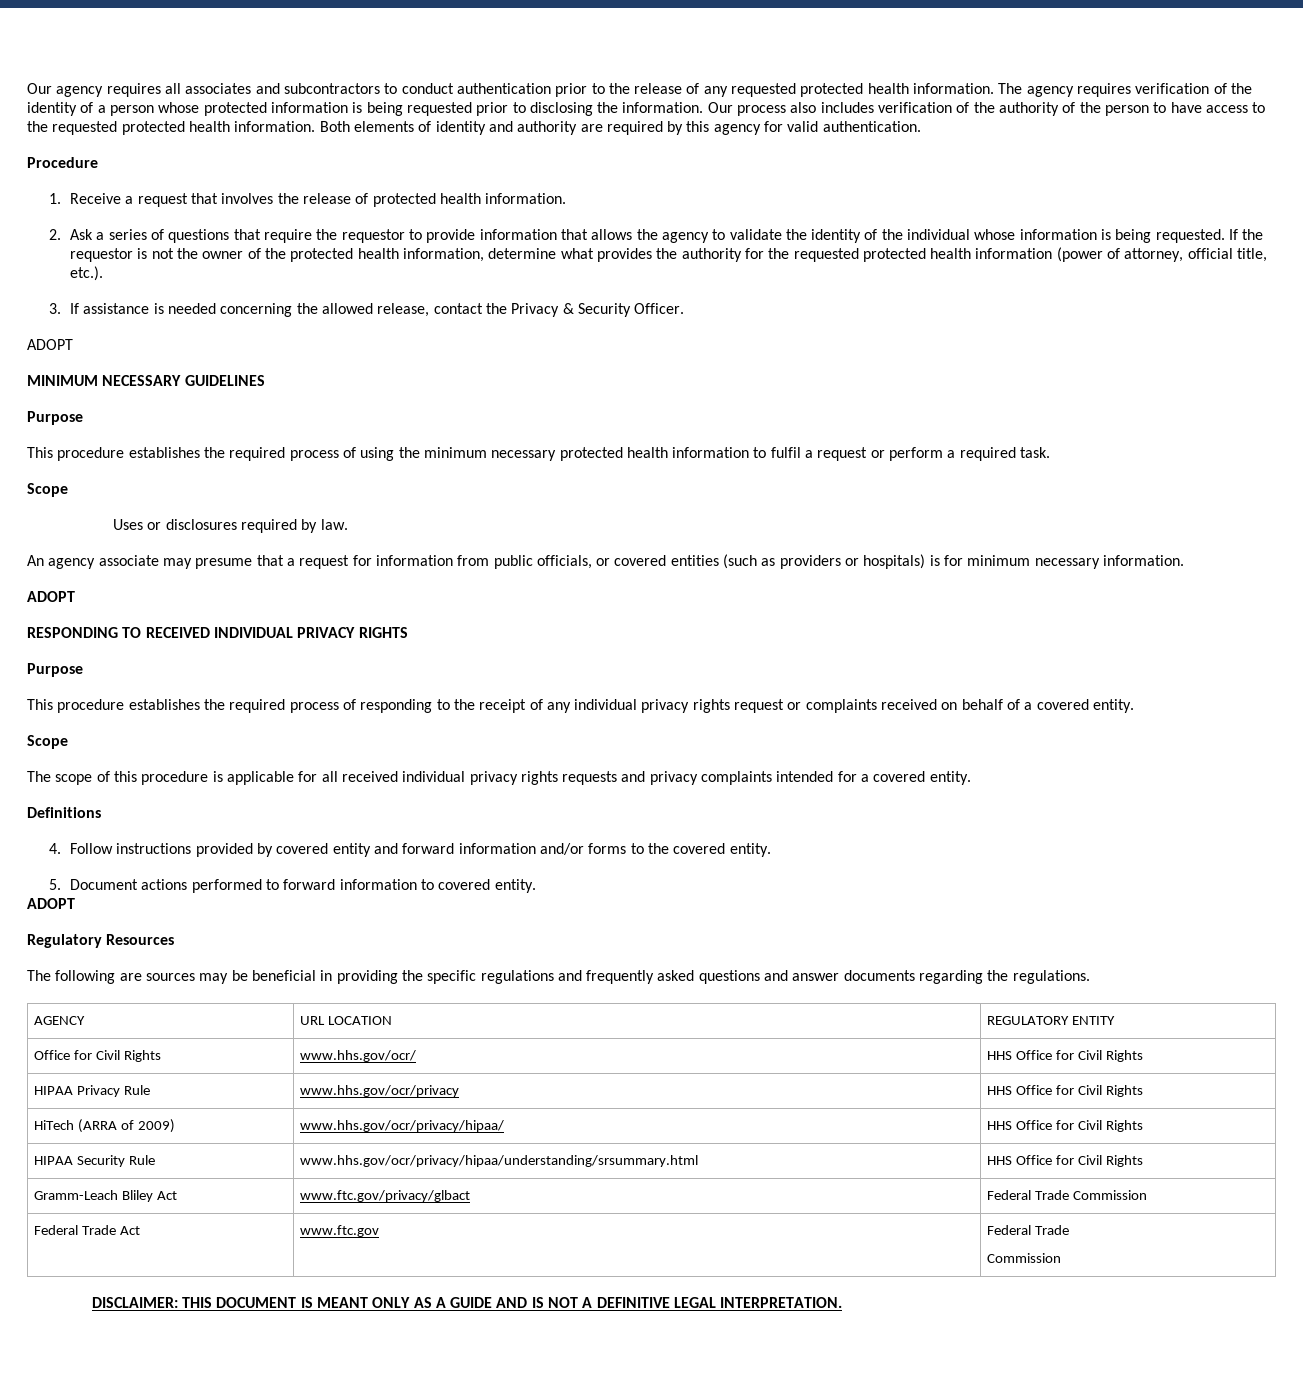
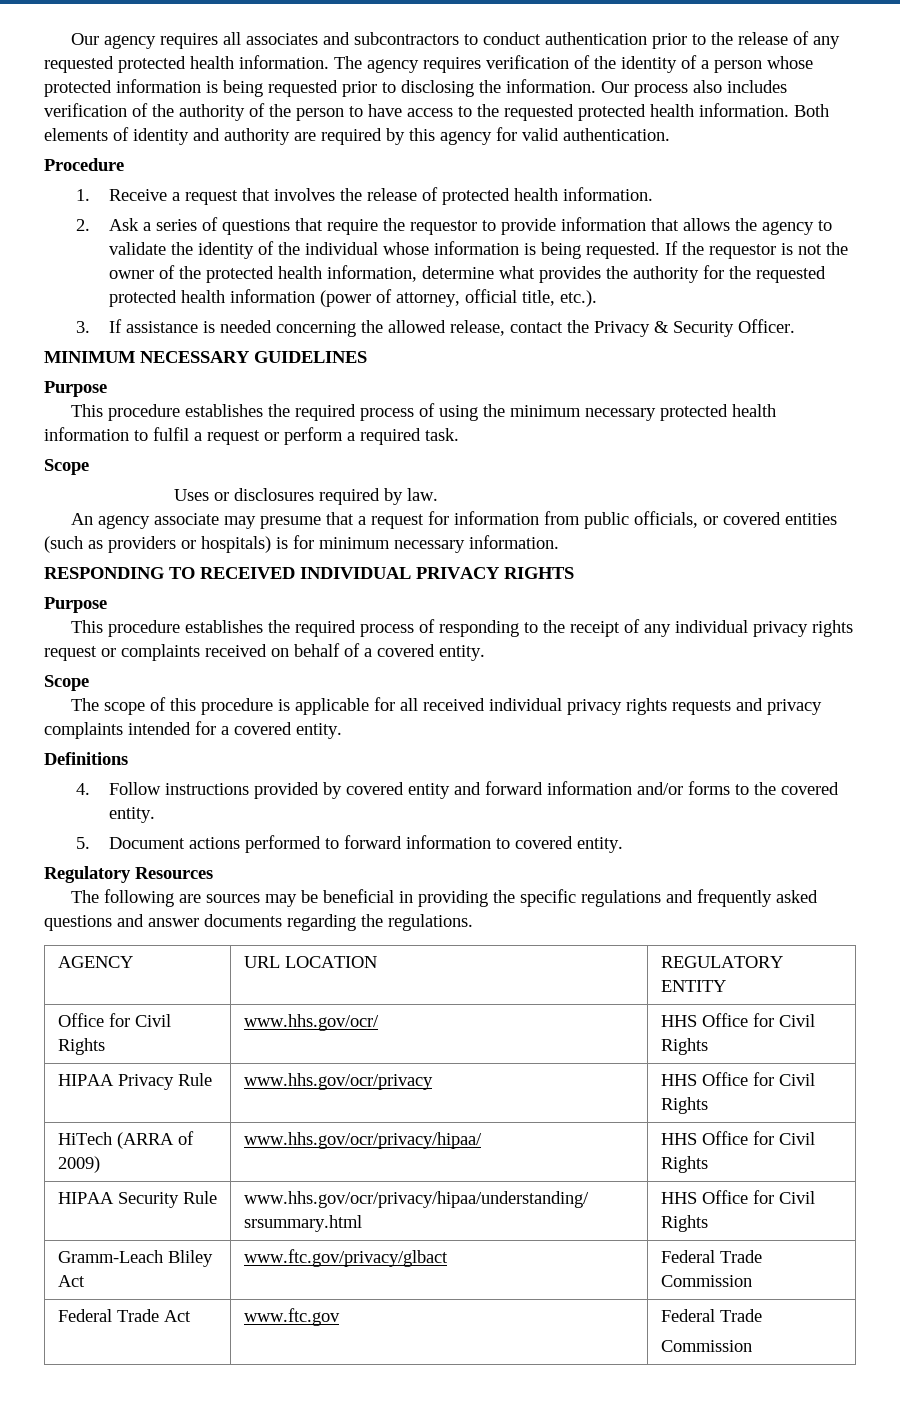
[27,339,73,350] // ADOPT -> (795, 326) none
[27,591,75,602] // ADOPT -> (559, 542) none
[27,898,75,909] // ADOPT -> (623, 845) none
[91,1297,843,1308] // DISCLAIMER: THIS DOCUMENT IS MEANT ONLY AS A GUIDE AND IS NOT A DEFINITIVE LEGAL INTERPRETATION. -> (752, 1346) none

